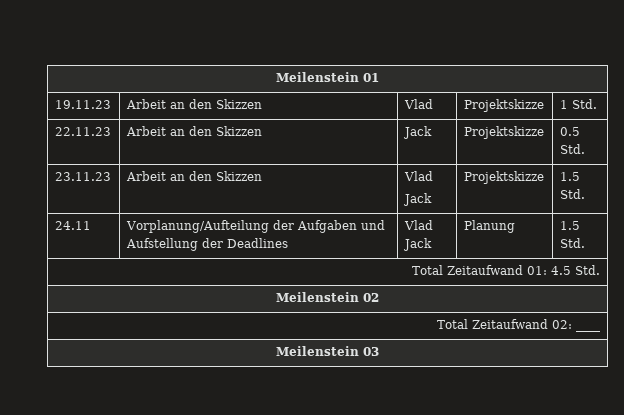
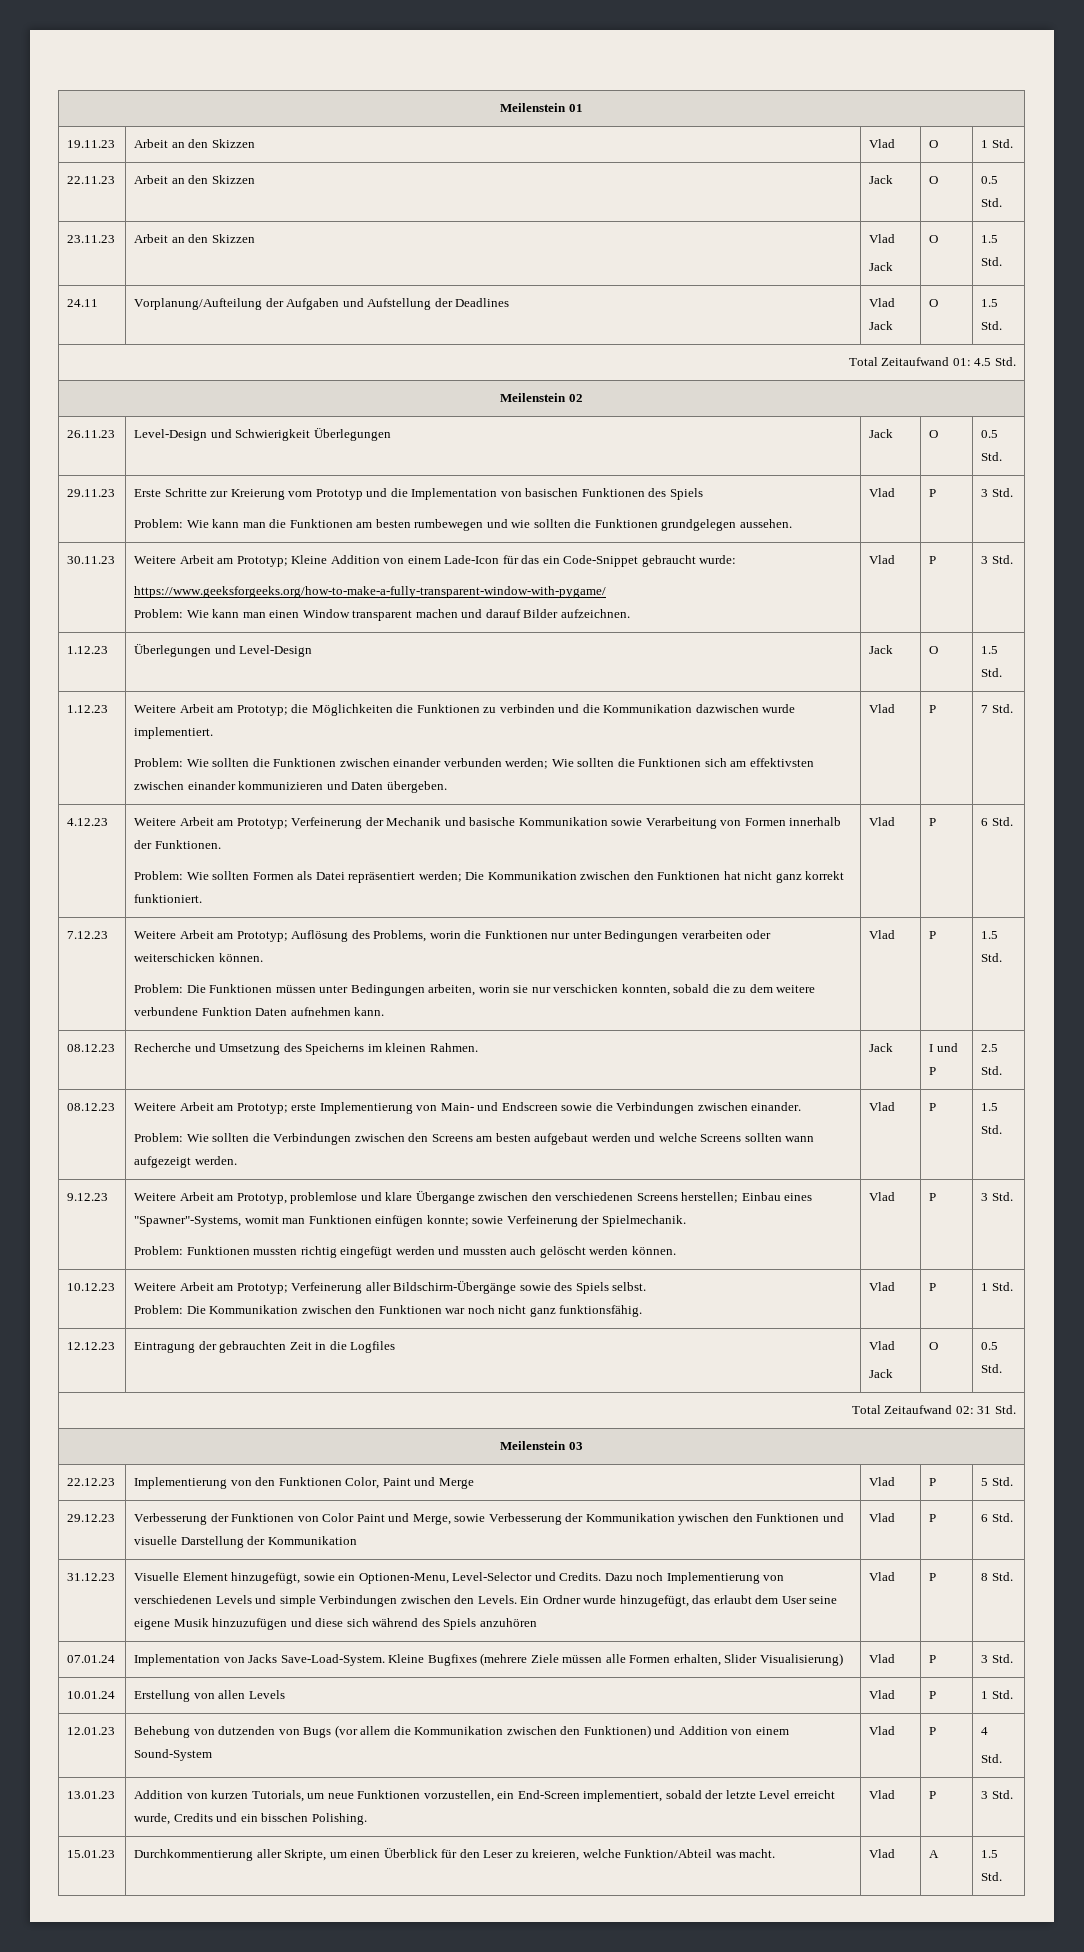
[463,99,544,112] Projektskizze -> [929,140,939,148] O
[463,126,544,139] Projektskizze -> [929,176,939,184] O
[463,171,544,184] Projektskizze -> [929,235,939,243] O
[463,220,515,233] Planung -> [929,299,939,307] O
(379, 297) none -> [67,430,116,438] [134,428,391,441] [869,429,894,438] [929,430,939,438] [981,430,999,438] [981,452,1003,461] [67,489,116,497] [134,488,703,500] [134,519,792,531] [869,488,896,497] [929,489,937,497] [981,488,1013,497] [67,556,116,564] [134,555,737,567] [134,586,607,598] [134,609,630,621] [869,555,896,564] [929,556,937,564] [981,555,1013,564] [67,646,109,654] [134,644,313,657] [869,645,894,654] [929,646,939,654] [981,646,999,654] [981,668,1003,677] [67,705,109,713] [134,704,796,716] [134,727,214,739] [134,758,814,769] [134,781,447,793] [869,704,896,713] [929,705,937,713] [981,704,1013,713] [67,818,109,826] [134,817,842,829] [134,840,221,849] [134,871,845,883] [134,894,203,903] [869,817,896,826] [929,818,937,826] [981,817,1013,826] [67,931,109,939] [134,930,772,942] [134,953,263,962] [134,984,816,996] [134,1007,385,1016] [869,930,896,939] [929,931,937,939] [981,931,999,939] [981,953,1003,962] [67,1044,116,1052] [134,1043,478,1055] [869,1043,894,1052] [929,1043,958,1052] [929,1067,937,1075] [981,1044,999,1052] [981,1066,1003,1075] [67,1103,116,1111] [134,1102,802,1114] [134,1133,815,1145] [134,1156,237,1168] [869,1102,896,1111] [929,1103,937,1111] [981,1103,999,1111] [981,1125,1003,1134] [67,1193,109,1201] [134,1191,813,1204] [134,1215,686,1227] [134,1246,676,1258] [869,1192,896,1201] [929,1193,937,1201] [981,1192,1013,1201] [67,1283,116,1291] [134,1281,647,1294] [134,1305,643,1317] [869,1282,896,1291] [929,1283,937,1291] [981,1282,1013,1291] [67,1342,116,1350] [134,1341,396,1353] [869,1341,896,1350] [869,1369,894,1378] [929,1342,939,1350] [981,1342,999,1350] [981,1364,1003,1373] // 26.11.23 | Level-Design und Schwierigkeit Überlegungen | Jack | O | 0.5 Std. // 29.11.23 | Erste Schritte zur Kreierung vom Prototyp und die Implementation von basischen Funktionen des Spiels // Problem: Wie kann man die Funktionen am besten rumbewegen und wie sollten die Funktionen grundgelegen aussehen. | Vlad | P | 3 Std. // 30.11.23 | Weitere Arbeit am Prototyp; Kleine Addition von einem Lade-Icon für das ein Code-Snippet gebraucht wurde: // https://www.geeksforgeeks.org/how-to-make-a-fully-transparent-window-with-pygame/ // Problem: Wie kann man einen Window transparent machen und darauf Bilder aufzeichnen. | Vlad | P | 3 Std. // 1.12.23 | Überlegungen und Level-Design | Jack | O | 1.5 Std. // 1.12.23 | Weitere Arbeit am Prototyp; die Möglichkeiten die Funktionen zu verbinden und die Kommunikation dazwischen wurde implementiert. // Problem: Wie sollten die Funktionen zwischen einander verbunden werden; Wie sollten die Funktionen sich am effektivsten zwischen einander kommunizieren und Daten übergeben. | Vlad | P | 7 Std. // 4.12.23 | Weitere Arbeit am Prototyp; Verfeinerung der Mechanik und basische Kommunikation sowie Verarbeitung von Formen innerhalb der Funktionen. // Problem: Wie sollten Formen als Datei repräsentiert werden; Die Kommunikation zwischen den Funktionen hat nicht ganz korrekt funktioniert. | Vlad | P | 6 Std. // 7.12.23 | Weitere Arbeit am Prototyp; Auflösung des Problems, worin die Funktionen nur unter Bedingungen verarbeiten oder weiterschicken können. // Problem: Die Funktionen müssen unter Bedingungen arbeiten, worin sie nur verschicken konnten, sobald die zu dem weitere verbundene Funktion Daten aufnehmen kann. | Vlad | P | 1.5 Std. // 08.12.23 | Recherche und Umsetzung des Speicherns im kleinen Rahmen. | Jack | I und P | 2.5 Std. // 08.12.23 | Weitere Arbeit am Prototyp; erste Implementierung von Main- und Endscreen sowie die Verbindungen zwischen einander. // Problem: Wie sollten die Verbindungen zwischen den Screens am besten aufgebaut werden und welche Screens sollten wann aufgezeigt werden. | Vlad | P | 1.5 Std. // 9.12.23 | Weitere Arbeit am Prototyp, problemlose und klare Übergange zwischen den verschiedenen Screens herstellen; Einbau eines "Spawner"-Systems, womit man Funktionen einfügen konnte; sowie Verfeinerung der Spielmechanik. // Problem: Funktionen mussten richtig eingefügt werden und mussten auch gelöscht werden können. | Vlad | P | 3 Std. // 10.12.23 | Weitere Arbeit am Prototyp; Verfeinerung aller Bildschirm-Übergänge sowie des Spiels selbst. // Problem: Die Kommunikation zwischen den Funktionen war noch nicht ganz funktionsfähig. | Vlad | P | 1 Std. // 12.12.23 | Eintragung der gebrauchten Zeit in die Logfiles | Vlad // Jack | O | 0.5 Std.
[576,329,601,332] ____ -> [977,1405,1016,1414] 31 Std.
(379, 351) none -> [67,1478,116,1486] [134,1477,474,1489] [869,1477,896,1486] [929,1478,937,1486] [981,1477,1013,1486] [67,1514,116,1522] [134,1513,844,1525] [134,1536,357,1548] [869,1513,896,1522] [929,1514,937,1522] [981,1513,1013,1522] [67,1573,116,1581] [134,1572,785,1584] [134,1595,838,1607] [134,1618,537,1630] [869,1572,896,1581] [929,1573,937,1581] [981,1572,1013,1581] [67,1655,116,1663] [134,1653,843,1666] [869,1654,896,1663] [929,1655,937,1663] [981,1654,1013,1663] [67,1691,116,1699] [134,1690,285,1702] [869,1690,896,1699] [929,1691,937,1699] [981,1690,1013,1699] [67,1727,116,1735] [134,1725,789,1738] [134,1749,213,1761] [869,1726,896,1735] [929,1727,937,1735] [981,1727,989,1735] [981,1754,1003,1763] [67,1791,116,1799] [134,1790,835,1802] [134,1813,367,1825] [869,1790,896,1799] [929,1791,937,1799] [981,1790,1013,1799] [67,1850,116,1858] [134,1848,776,1861] [869,1849,896,1858] [929,1850,940,1858] [981,1850,999,1858] [981,1872,1003,1881] // 22.12.23 | Implementierung von den Funktionen Color, Paint und Merge | Vlad | P | 5 Std. // 29.12.23 | Verbesserung der Funktionen von Color Paint und Merge, sowie Verbesserung der Kommunikation ywischen den Funktionen und visuelle Darstellung der Kommunikation | Vlad | P | 6 Std. // 31.12.23 | Visuelle Element hinzugefügt, sowie ein Optionen-Menu, Level-Selector und Credits. Dazu noch Implementierung von verschiedenen Levels und simple Verbindungen zwischen den Levels. Ein Ordner wurde hinzugefügt, das erlaubt dem User seine eigene Musik hinzuzufügen und diese sich während des Spiels anzuhören | Vlad | P | 8 Std. // 07.01.24 | Implementation von Jacks Save-Load-System. Kleine Bugfixes (mehrere Ziele müssen alle Formen erhalten, Slider Visualisierung) | Vlad | P | 3 Std. // 10.01.24 | Erstellung von allen Levels | Vlad | P | 1 Std. // 12.01.23 | Behebung von dutzenden von Bugs (vor allem die Kommunikation zwischen den Funktionen) und Addition von einem Sound-System | Vlad | P | 4 // Std. // 13.01.23 | Addition von kurzen Tutorials, um neue Funktionen vorzustellen, ein End-Screen implementiert, sobald der letzte Level erreicht wurde, Credits und ein bisschen Polishing. | Vlad | P | 3 Std. // 15.01.23 | Durchkommentierung aller Skripte, um einen Überblick für den Leser zu kreieren, welche Funktion/Abteil was macht. | Vlad | A | 1.5 Std.

